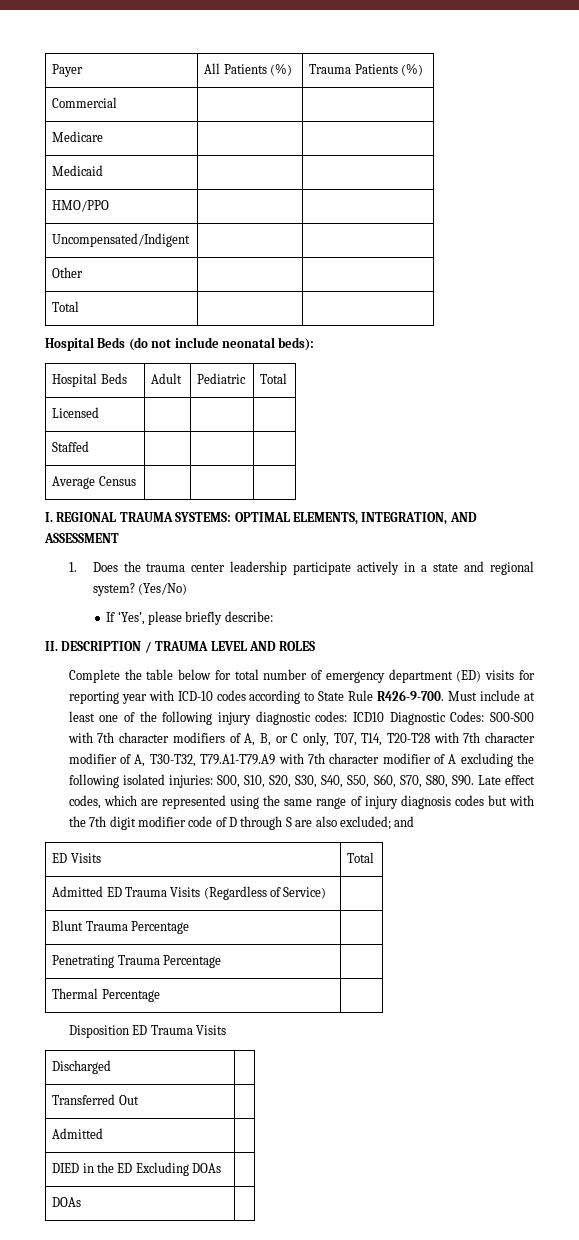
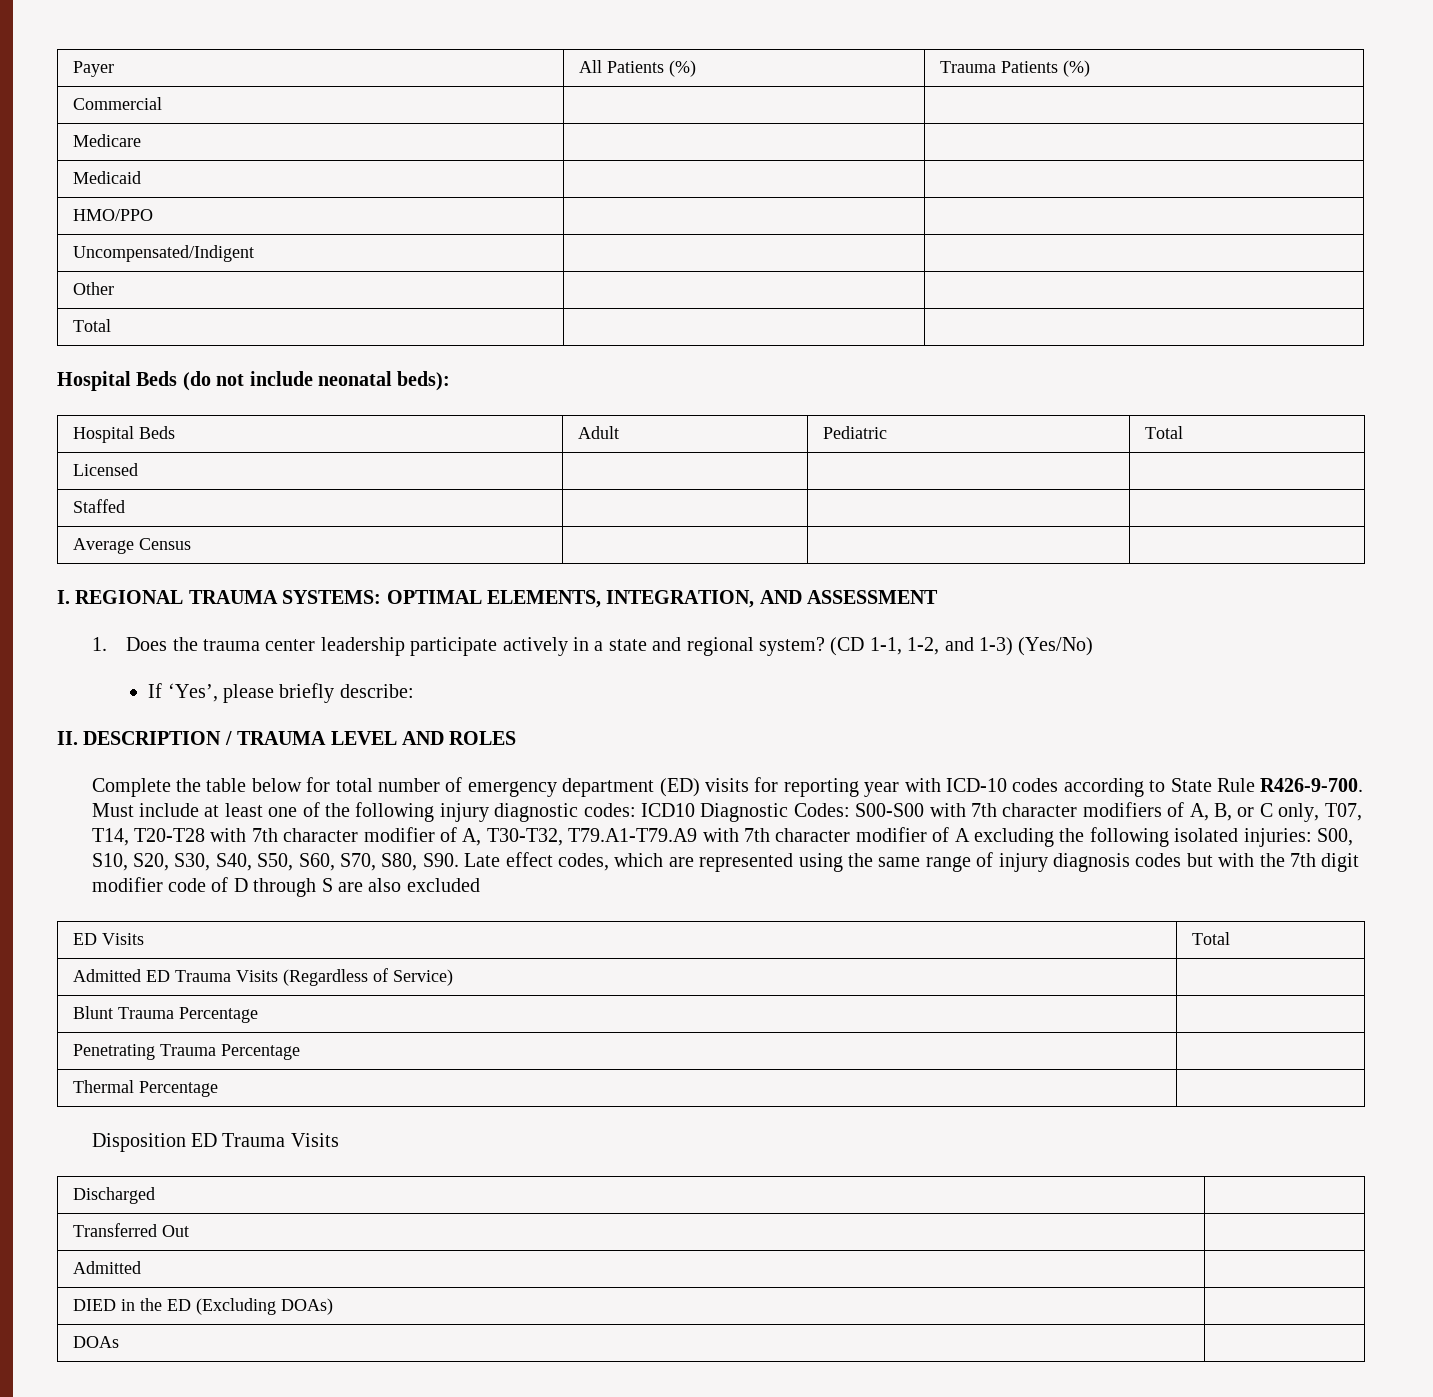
(135, 589) none -> [830,637,1013,656] (CD 1-1, 1-2, and 1-3)
[339,816,415,830] excluded; and -> [406,878,480,892] excluded
[135,1162,222,1176] Excluding DOAs -> [195,1298,333,1315] (Excluding DOAs)

